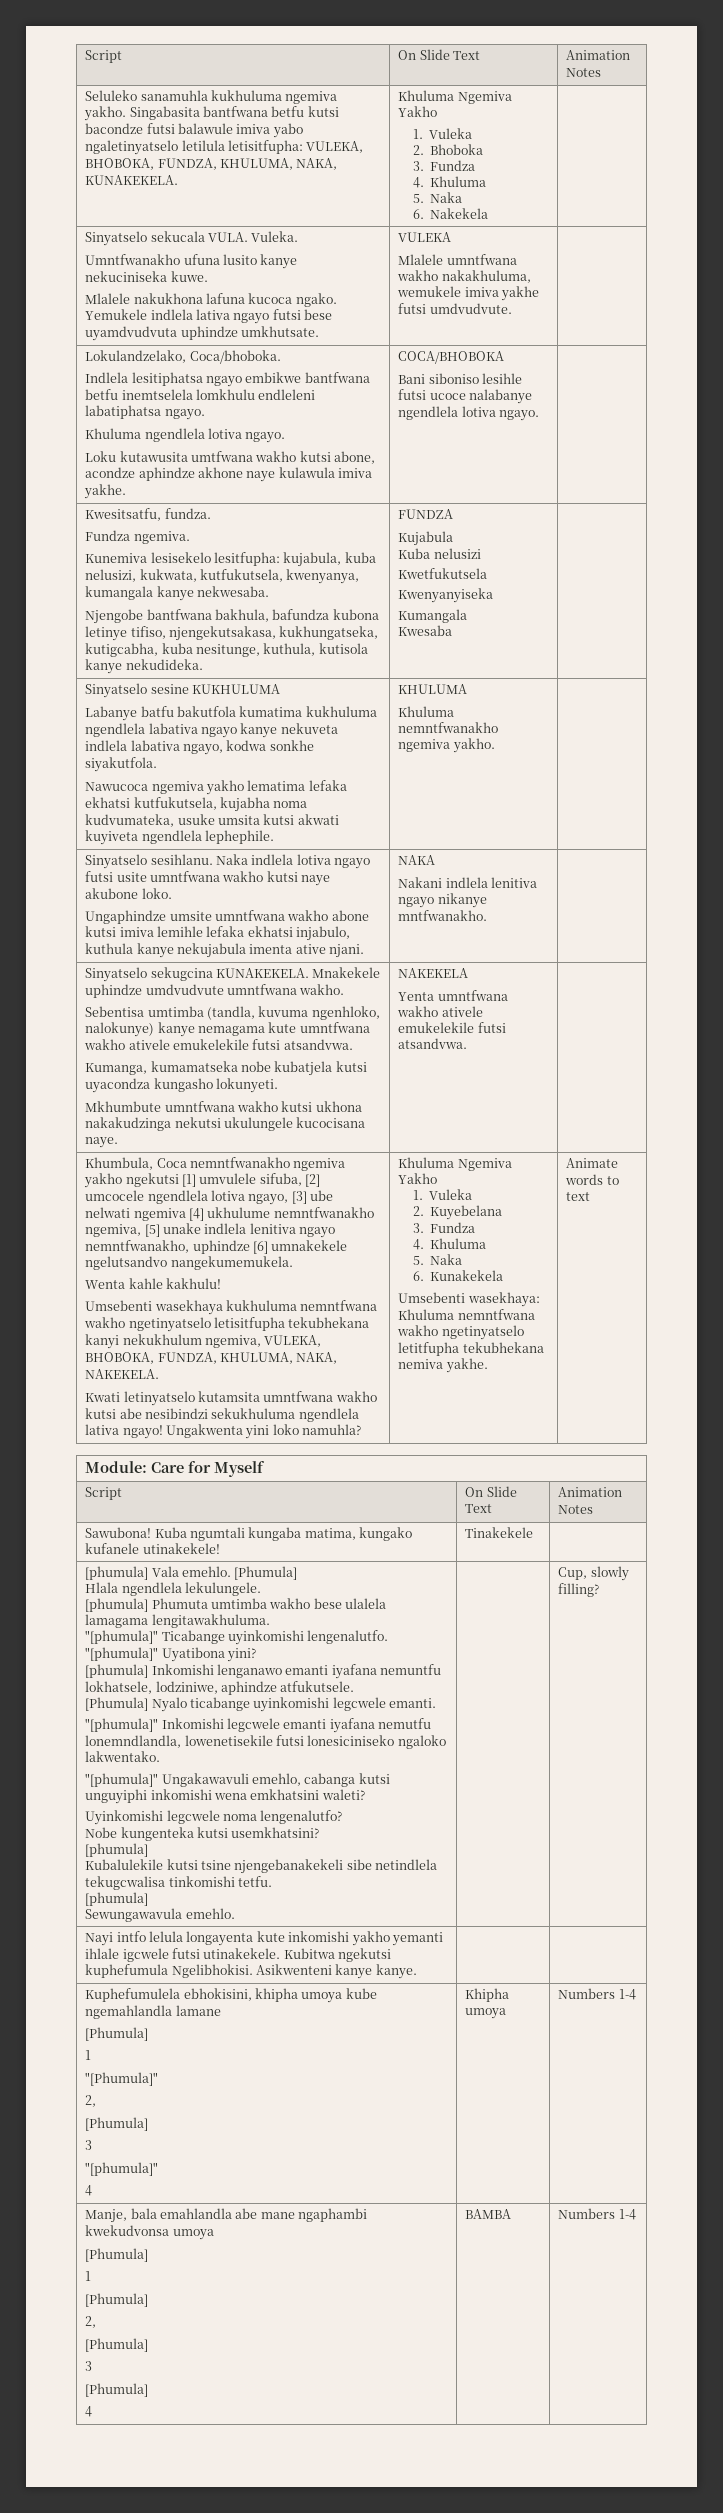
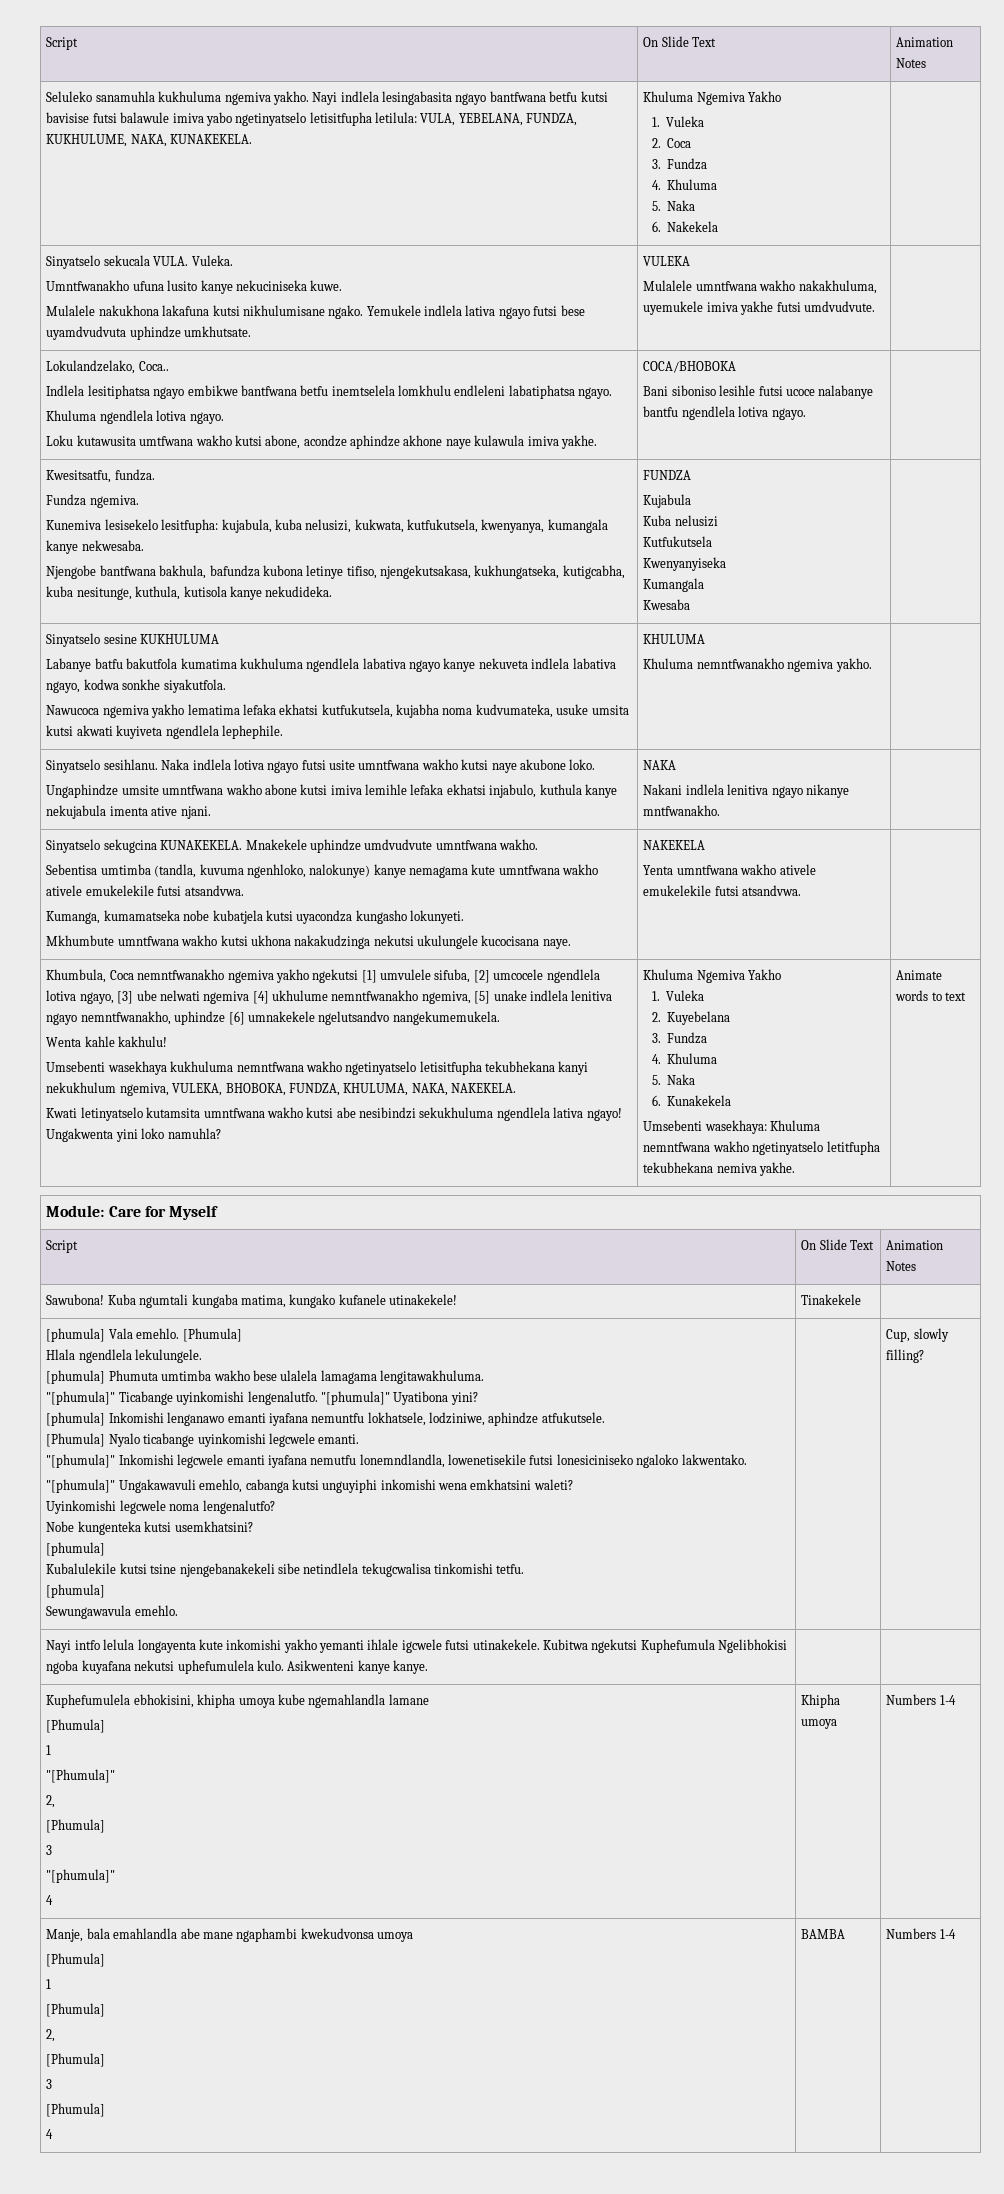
[129,106,200,120] Singabasita -> [312,91,487,105] Nayi indlela lesingabasita ngayo
[85,123,144,134] bacondze -> [46,112,90,123] bavisise
[85,140,364,155] [85,158,293,170] ngaletinyatselo letilula letisitfupha: VULEKA, BHOBOKA, FUNDZA, KHULUMA, -> [235,112,578,126] [46,134,128,147] ngetinyatselo letisitfupha letilula: VULA, YEBELANA, FUNDZA, KUKHULUME,
[430,144,484,155] Bhoboka -> [667,138,692,148] Coca
[85,293,293,304] Mlalele nakukhona lafuna kucoca -> [46,305,325,316] Mulalele nakukhona lakafuna kutsi nikhulumisane
[398,254,444,265] Mlalele -> [643,280,693,291] Mulalele
[397,286,462,297] wemukele -> [643,301,704,315] uyemukele
[189,350,281,364] Coca/bhoboka. -> [138,361,169,371] Coca..
(532, 396) none -> [643,406,679,417] bantfu
[398,568,488,579] Kwetfukutsela -> [643,536,713,547] Kutfukutsela
[85,1964,253,1978] kuphefumula Ngelibhokisi. -> [640,1639,788,1653] [46,1660,284,1674] Kuphefumula Ngelibhokisi ngoba kuyafana nekutsi uphefumulela kulo.

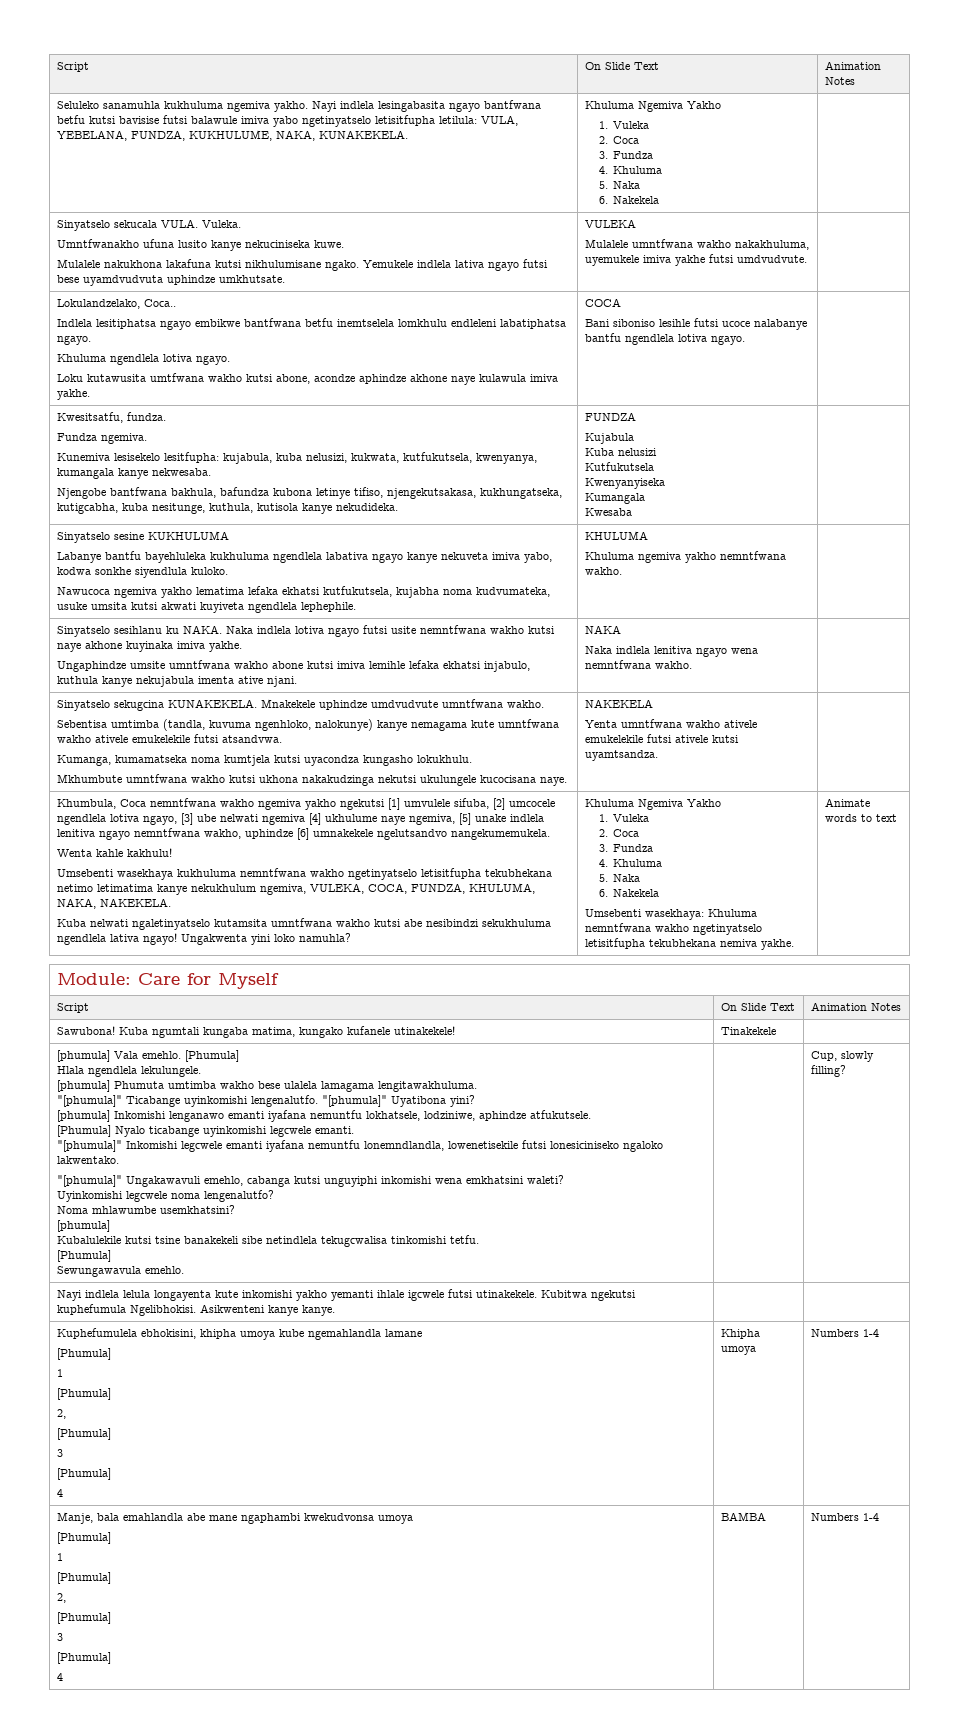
[643,361,737,373] COCA/BHOBOKA -> [585,298,622,307] COCA
[94,658,237,669] batfu bakutfola kumatima -> [105,551,207,563] bantfu bayehluleka
[531,658,616,669] [46,679,226,693] indlela labativa ngayo, kodwa sonkhe siyakutfola. -> [492,552,553,563] [57,567,229,578] imiva yabo, kodwa sonkhe siyendlula kuloko.
[696,658,872,672] [46,759,158,773] nemntfwanakho ngemiva yakho. | // Sinyatselo sesihlanu. -> [638,551,787,563] [585,567,623,575] [57,625,223,637] ngemiva yakho nemntfwana wakho. | // Sinyatselo sesihlanu ku NAKA.
[358,760,420,770] umntfwana -> [420,625,487,634] nemntfwana
[519,759,596,770] akubone loko. -> [85,641,243,652] akhone kuyinaka imiva yakhe.
[643,784,849,798] [643,805,721,816] Nakani indlela lenitiva ngayo nikanye mntfwanakho. -> [585,646,759,657] [585,660,693,669] Naka indlela lenitiva ngayo wena nemntfwana wakho.
[183,910,263,924] nobe kubatjela -> [191,755,271,766] noma kumtjela
[410,910,465,924] lokunyeti. -> [417,755,473,763] lokukhulu.
[742,885,802,896] atsandvwa. -> [675,735,740,743] [585,750,659,761] ativele kutsi uyamtsandza.
[137,969,225,980] nemntfwanakho -> [150,798,255,807] nemntfwana wakho
[331,990,419,1001] nemntfwanakho -> [381,816,406,825] naye
[80,1011,171,1025] nemntfwanakho, -> [134,828,242,839] nemntfwana wakho,
[558,1061,589,1075] kanyi -> [57,884,188,895] netimo letimatima kanye
[225,1083,286,1096] BHOBOKA, -> [368,883,408,894] COCA,
[46,1107,143,1121] Kwati letinyatselo -> [57,919,211,930] Kuba nelwati ngaletinyatselo
[667,1011,731,1025] [652,1032,708,1044] [652,1053,718,1064] [652,1074,696,1085] [652,1095,732,1106] Kuyebelana // 3. Fundza // 4. Khuluma // 5. Naka // 6. Kunakekela -> [613,829,640,837] [598,844,654,852] [598,859,663,867] [598,874,641,882] [598,889,660,897] Coca // 3. Fundza // 4. Khuluma // 5. Naka // 6. Nakekela
[826,1141,880,1155] letitfupha -> [585,938,646,949] letisitfupha
[310,1455,357,1465] nemutfu -> [308,1140,361,1149] nemuntfu
[46,1521,172,1535] Nobe kungenteka kutsi -> [57,1206,157,1214] Noma mhlawumbe
[179,1563,275,1577] njengebanakekeli -> [184,1236,240,1244] banakekeli
[46,1584,106,1598] [phumula] -> [57,1250,112,1262] [Phumula]
[74,1640,100,1650] intfo -> [85,1290,120,1298] indlela
[640,1639,788,1653] [46,1660,284,1674] Kuphefumula Ngelibhokisi ngoba kuyafana nekutsi uphefumulela kulo. -> [57,1304,197,1316] kuphefumula Ngelibhokisi.
[46,1769,116,1783] [46,1795,56,1808] [46,1819,106,1833] [46,1845,53,1855] [46,1869,116,1883] "[Phumula]" // 2, // [Phumula] // 3 // "[phumula]" -> [57,1388,112,1400] [57,1409,67,1419] [57,1428,112,1440] [57,1449,64,1457] [57,1468,112,1480] [Phumula] // 2, // [Phumula] // 3 // [Phumula]

